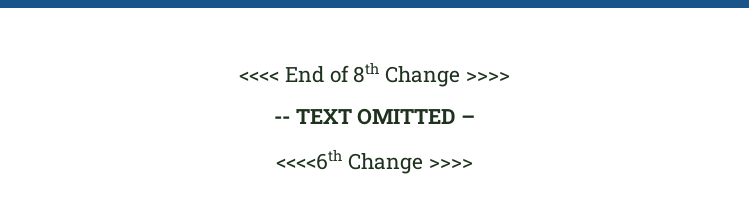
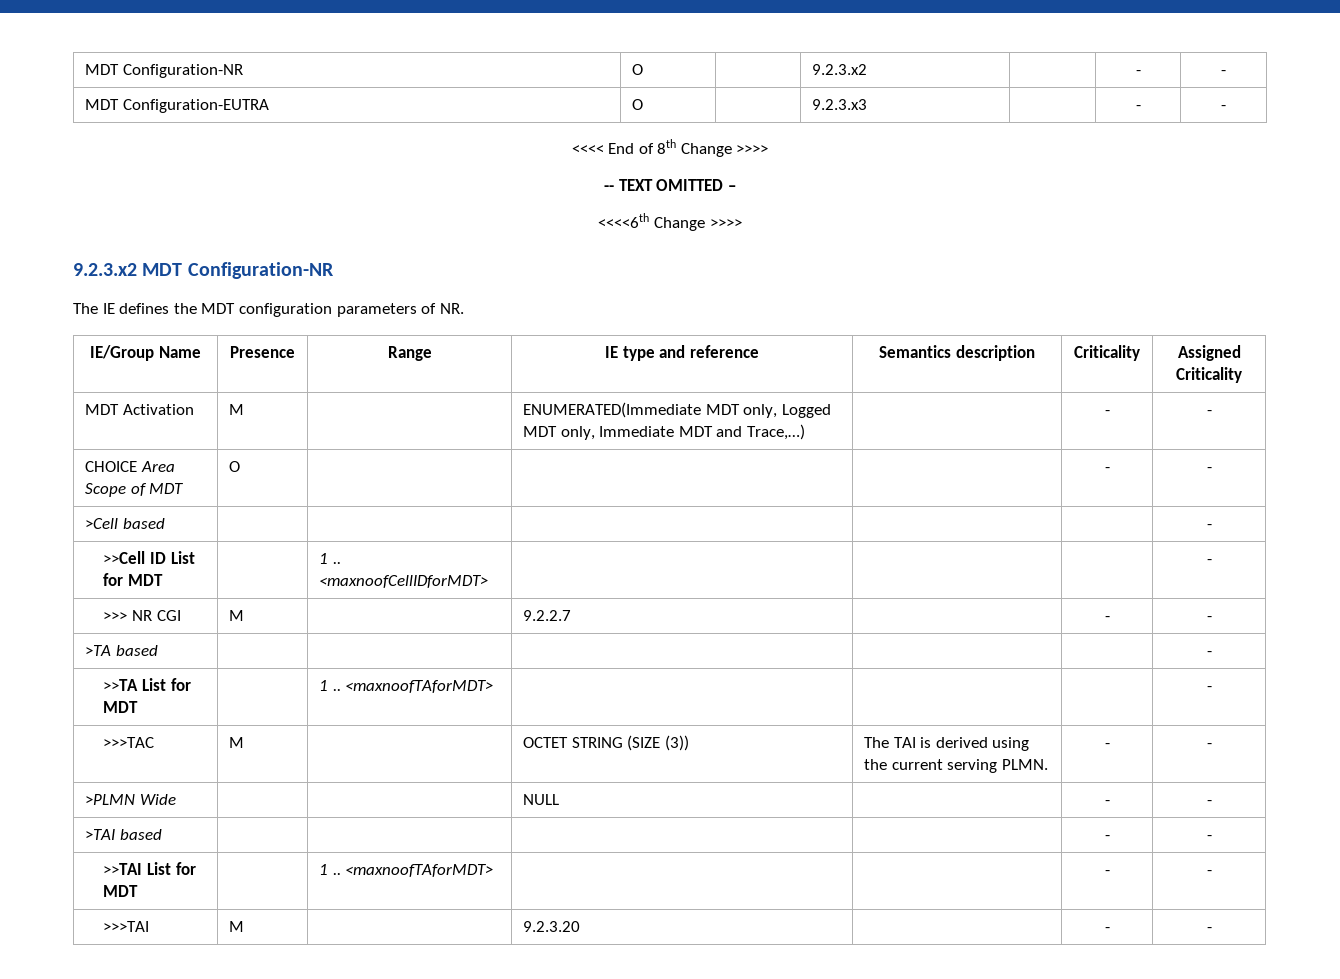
(239, 76) none -> [85,64,243,78] [632,64,644,75] [812,64,868,75] [1135,70,1141,75] [1221,70,1226,75] [85,99,269,113] [632,99,644,110] [812,99,868,110] [1135,105,1141,110] [1221,105,1226,110] MDT Configuration-NR | O | | 9.2.3.x2 | | - | - // MDT Configuration-EUTRA | O | | 9.2.3.x3 | | - | - //
(473, 163) none -> [73,262,334,279] [73,303,464,317] [90,345,201,361] [230,346,295,358] [387,346,432,361] [605,345,759,361] [879,345,1035,361] [1074,345,1140,361] [1177,345,1241,361] [1176,367,1242,383] [85,404,194,415] [229,404,245,415] [523,402,831,418] [523,424,806,440] [1104,410,1110,415] [1206,410,1212,415] [85,461,175,472] [85,483,184,497] [229,461,241,472] [1104,467,1110,472] [1206,467,1212,472] [85,518,165,529] [1206,524,1212,529] [103,551,195,564] [103,573,163,586] [319,553,341,564] [319,575,489,588] [1206,559,1212,564] [103,610,181,621] [229,610,245,621] [523,610,572,621] [1104,616,1110,621] [1206,616,1212,621] [85,645,158,656] [1206,651,1212,656] [103,678,191,691] [103,701,139,713] [319,680,494,693] [1206,686,1212,691] [103,737,155,748] [229,737,245,748] [523,735,689,751] [864,737,1030,751] [864,759,1048,773] [1104,743,1110,748] [1206,743,1212,748] [85,794,176,805] [523,794,560,805] [1104,800,1110,805] [1206,800,1212,805] [85,829,162,840] [1104,835,1110,840] [1206,835,1212,840] [103,862,196,875] [103,885,139,897] [319,864,494,877] [1104,870,1110,875] [1206,870,1212,875] [103,921,150,932] [229,921,245,932] [523,921,581,932] [1104,927,1110,932] [1206,927,1212,932] // 9.2.3.x2 MDT Configuration-NR // The IE defines the MDT configuration parameters of NR. // IE/Group Name | Presence | Range | IE type and reference | Semantics description | Criticality | Assigned Criticality // MDT Activation | M | | ENUMERATED(Immediate MDT only, Logged MDT only, Immediate MDT and Trace,…) | | - | - // CHOICE Area Scope of MDT | O | | | | - | - // >Cell based | | | | | | - // >>Cell ID List for MDT | | 1 .. <maxnoofCellIDforMDT> | | | | - // >>> NR CGI | M | | 9.2.2.7 | | - | - // >TA based | | | | | | - // >>TA List for MDT | | 1 .. <maxnoofTAforMDT> | | | | - // >>>TAC | M | | OCTET STRING (SIZE (3)) | The TAI is derived using the current serving PLMN. | - | - // >PLMN Wide | | | NULL | | - | - // >TAI based | | | | | - | - // >>TAI List for MDT | | 1 .. <maxnoofTAforMDT> | | | - | - // >>>TAI | M | | 9.2.3.20 | | - | -

